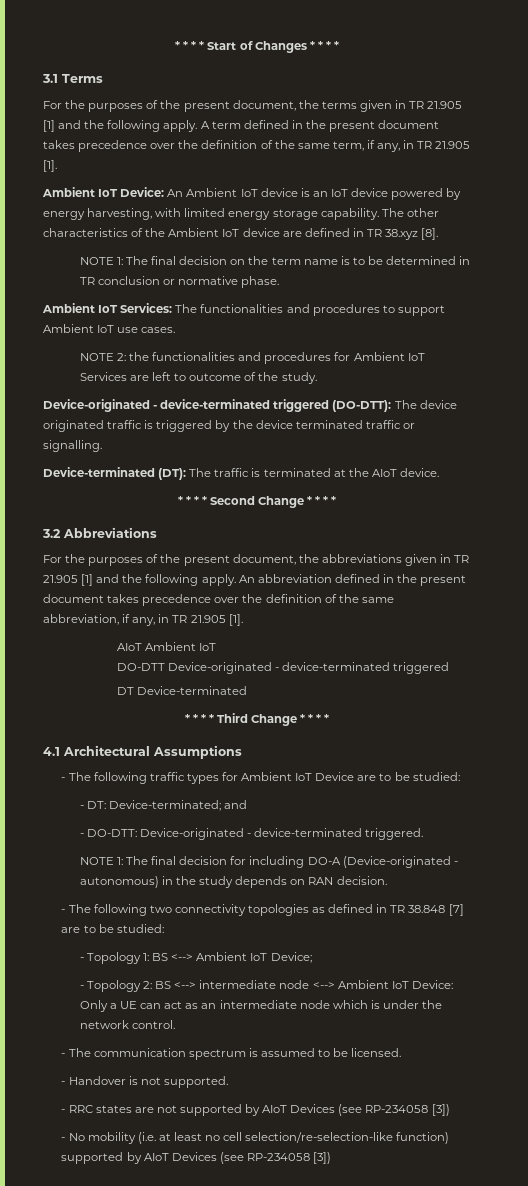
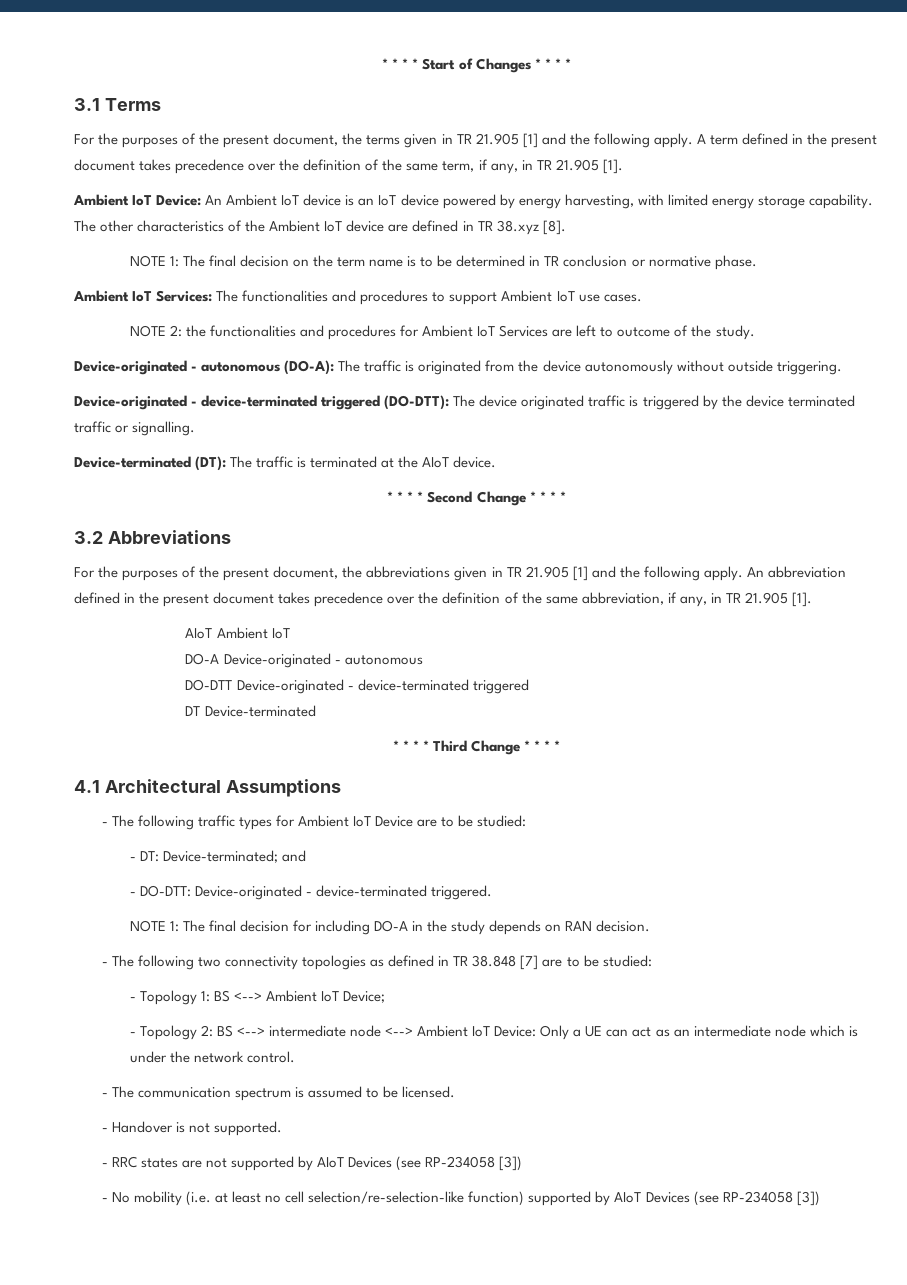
(317, 378) none -> [74,360,842,375] // Device-originated - autonomous (DO-A): The traffic is originated from the device autonomously without outside triggering.
(216, 647) none -> [185,653,423,668] // DO-A Device-originated - autonomous
[342,856,458,868] [79,876,159,888] (Device-originated - autonomous) -> (409, 926) none

